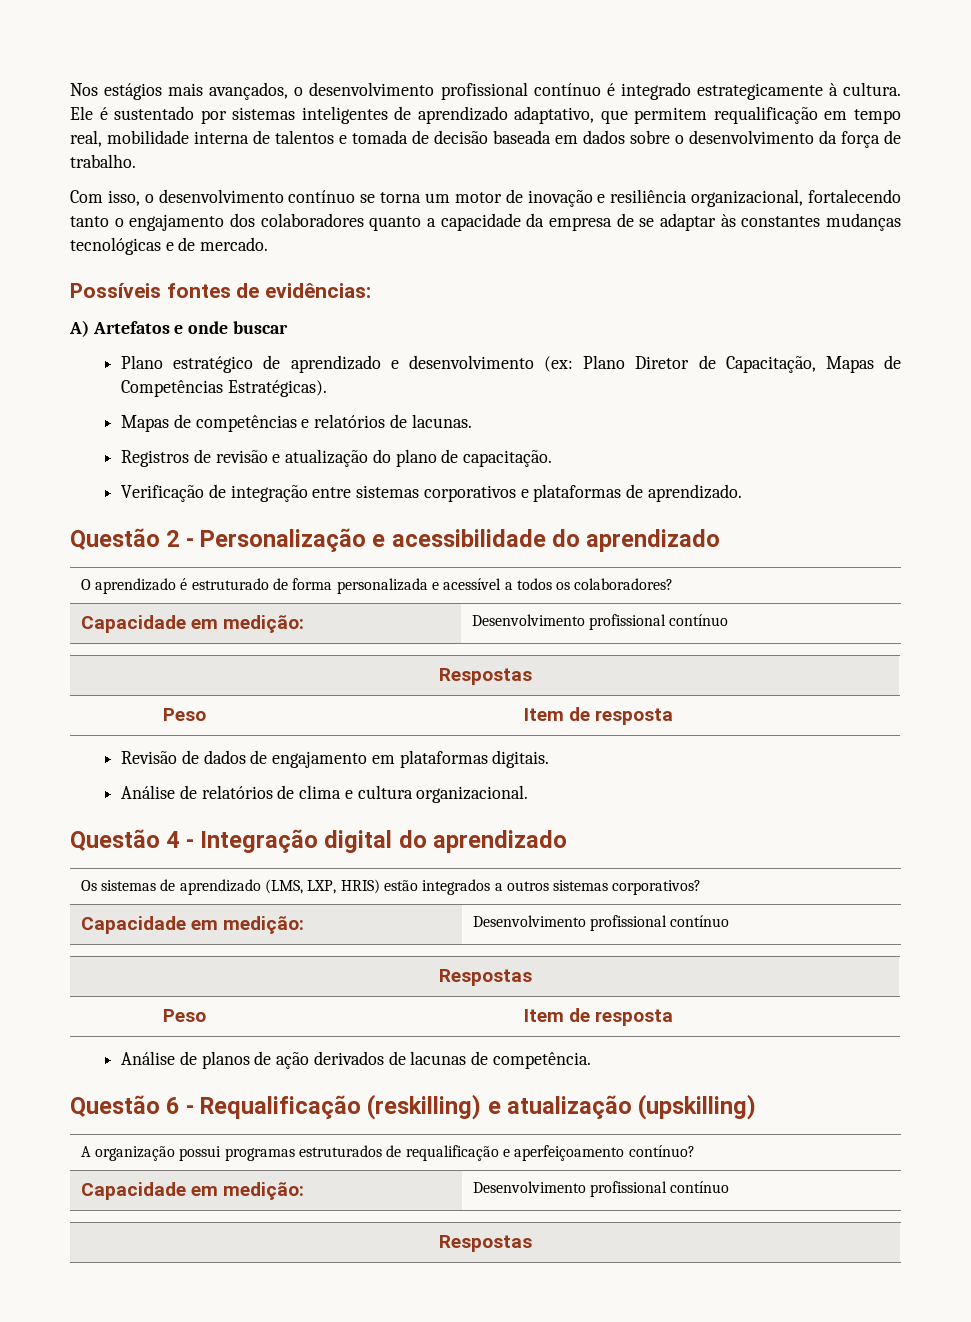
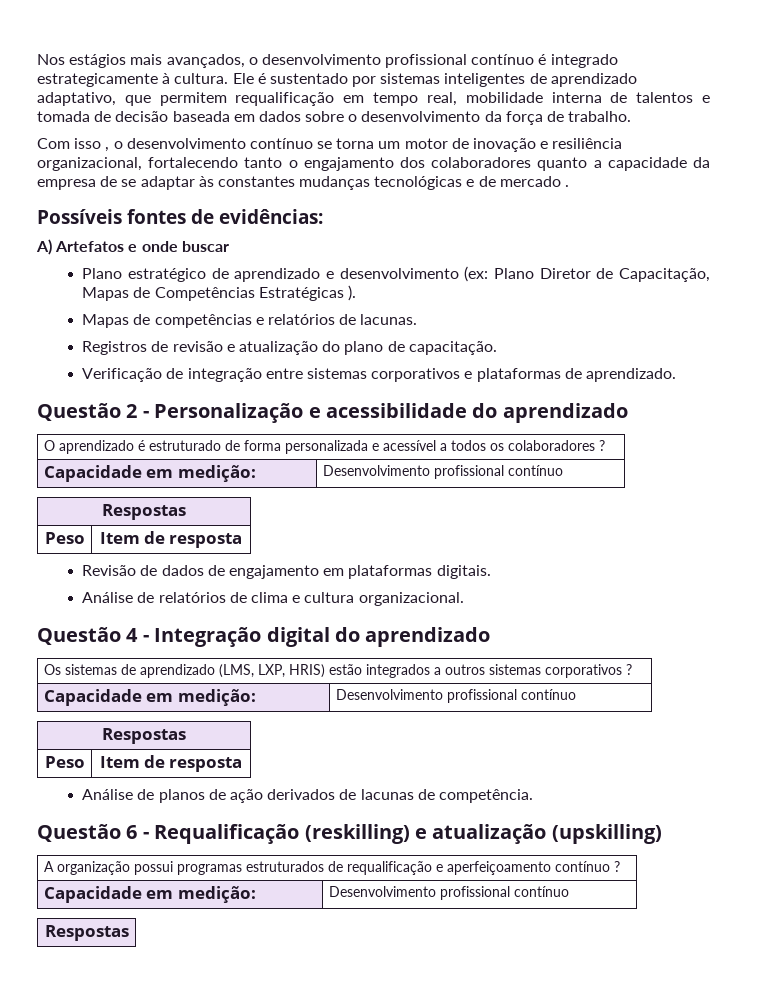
[107,190,140,206] isso, -> [74,138,110,152] isso ,
[200,237,269,251] mercado. -> [499,176,570,187] mercado .
[227,380,327,397] Estratégicas). -> [258,285,356,301] Estratégicas ).
[574,578,674,590] colaboradores? -> [507,440,605,451] colaboradores ?
[612,880,702,895] corporativos? -> [544,664,632,678] corporativos ?
[628,1145,695,1157] contínuo? -> [554,861,620,872] contínuo ?

